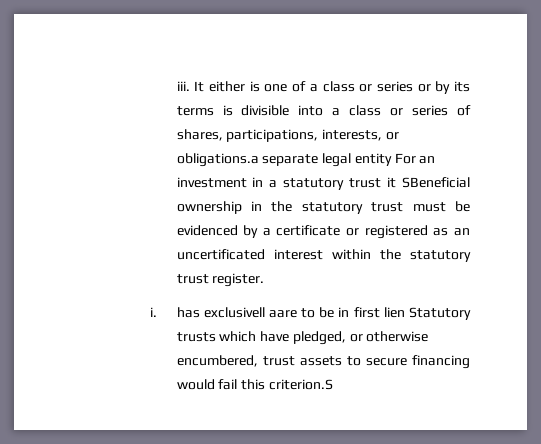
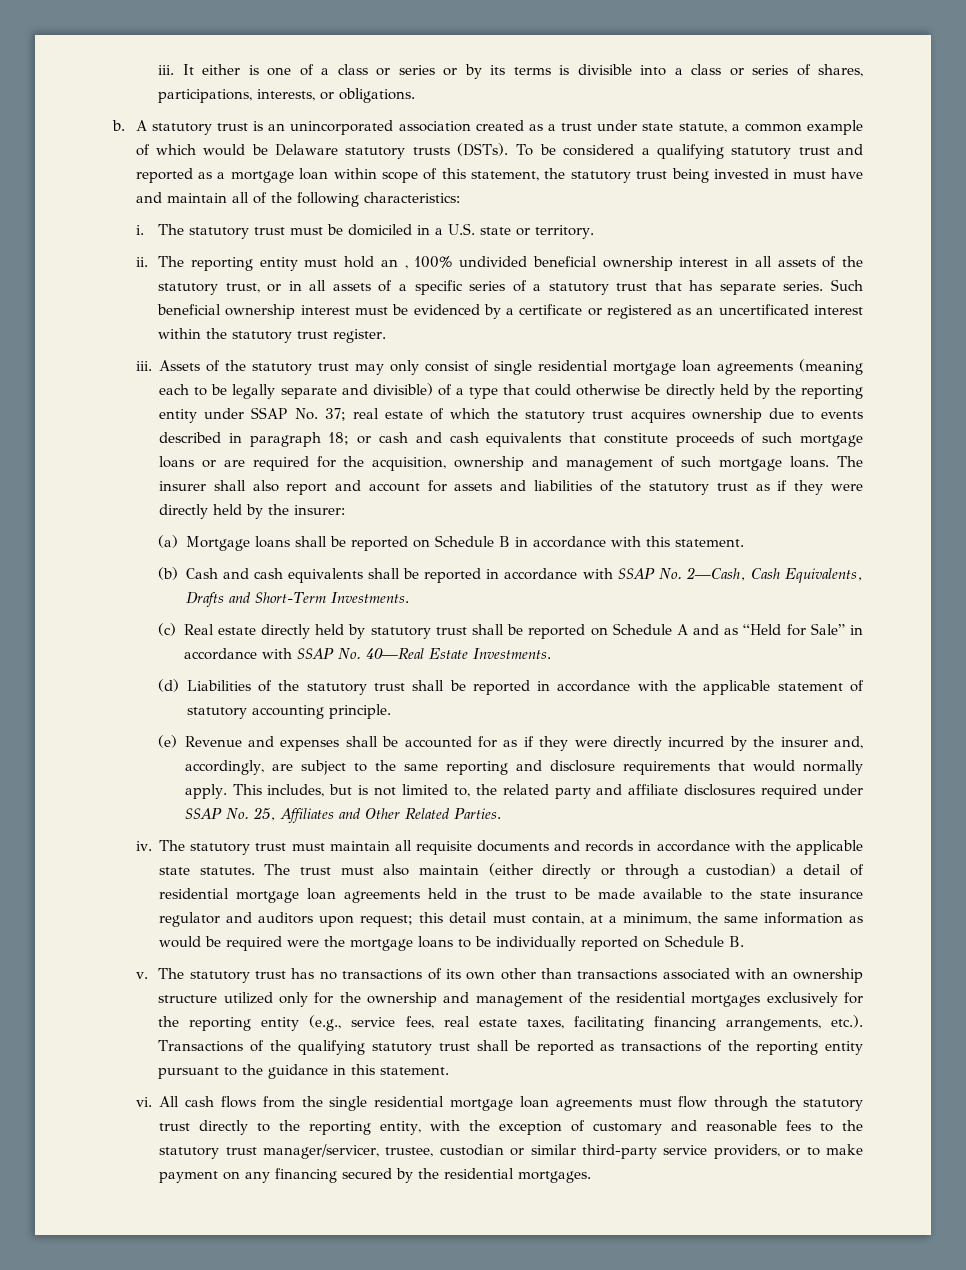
[176,153,436,167] [176,177,470,190] [176,201,404,214] obligations.a separate legal entity For an investment in a statutory trust it SBeneficial ownership in the statutory trust -> [339,88,416,103] [112,120,864,135] [135,143,864,159] [135,168,863,183] [135,192,460,207] [135,223,595,239] [135,256,863,271] [158,279,863,295] [157,304,350,319] obligations. // b. A statutory trust is an unincorporated association created as a trust under state statute, a common example of which would be Delaware statutory trusts (DSTs). To be considered a qualifying statutory trust and reported as a mortgage loan within scope of this statement, the statutory trust being invested in must have and maintain all of the following characteristics: // i. The statutory trust must be domiciled in a U.S. state or territory. // ii. The reporting entity must hold an , 100% undivided beneficial ownership interest in all assets of the statutory trust, or in all assets of a specific series of a statutory trust that has separate series. Such beneficial ownership interest
[150,307,472,320] [176,331,429,345] [176,355,470,369] [176,379,333,390] i. has exclusivell aare to be in first lien Statutory trusts which have pledged, or otherwise encumbered, trust assets to secure financing would fail this criterion.S -> [135,359,863,375] [159,383,863,399] [159,407,864,423] [159,432,864,447] [159,456,864,471] [159,480,863,495] [159,504,346,519] [158,535,744,551] [158,567,863,583] [185,592,409,607] [158,623,863,639] [183,648,551,660] [158,679,865,695] [186,704,391,719] [158,735,863,751] [184,760,863,775] [184,784,864,799] [184,807,501,823] [135,840,863,855] [159,863,864,879] [159,888,863,903] [159,912,863,927] [159,935,745,951] [135,968,863,983] [158,992,864,1007] [158,1015,864,1031] [158,1040,863,1055] [158,1064,450,1079] [135,1096,864,1111] [159,1120,863,1135] [159,1144,864,1159] [159,1168,592,1183] iii. Assets of the statutory trust may only consist of single residential mortgage loan agreements (meaning each to be legally separate and divisible) of a type that could otherwise be directly held by the reporting entity under SSAP No. 37; real estate of which the statutory trust acquires ownership due to events described in paragraph 18; or cash and cash equivalents that constitute proceeds of such mortgage loans or are required for the acquisition, ownership and management of such mortgage loans. The insurer shall also report and account for assets and liabilities of the statutory trust as if they were directly held by the insurer: // (a) Mortgage loans shall be reported on Schedule B in accordance with this statement. // (b) Cash and cash equivalents shall be reported in accordance with SSAP No. 2—Cash, Cash Equivalents, Drafts and Short-Term Investments. // (c) Real estate directly held by statutory trust shall be reported on Schedule A and as “Held for Sale” in accordance with SSAP No. 40—Real Estate Investments. // (d) Liabilities of the statutory trust shall be reported in accordance with the applicable statement of statutory accounting principle. // (e) Revenue and expenses shall be accounted for as if they were directly incurred by the insurer and, accordingly, are subject to the same reporting and disclosure requirements that would normally apply. This includes, but is not limited to, the related party and affiliate disclosures required under SSAP No. 25, Affiliates and Other Related Parties. // iv. The statutory trust must maintain all requisite documents and records in accordance with the applicable state statutes. The trust must also maintain (either directly or through a custodian) a detail of residential mortgage loan agreements held in the trust to be made available to the state insurance regulator and auditors upon request; this detail must contain, at a minimum, the same information as would be required were the mortgage loans to be individually reported on Schedule B. // v. The statutory trust has no transactions of its own other than transactions associated with an ownership structure utilized only for the ownership and management of the residential mortgages exclusively for the reporting entity (e.g., service fees, real estate taxes, facilitating financing arrangements, etc.). Transactions of the qualifying statutory trust shall be reported as transactions of the reporting entity pursuant to the guidance in this statement. // vi. All cash flows from the single residential mortgage loan agreements must flow through the statutory trust directly to the reporting entity, with the exception of customary and reasonable fees to the statutory trust manager/servicer, trustee, custodian or similar third-party service providers, or to make payment on any financing secured by the residential mortgages.

